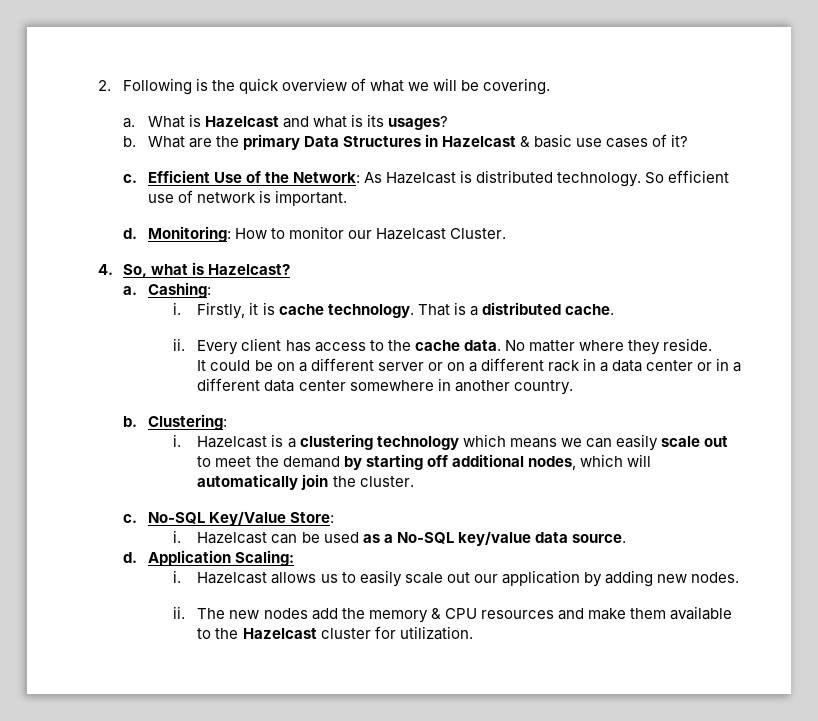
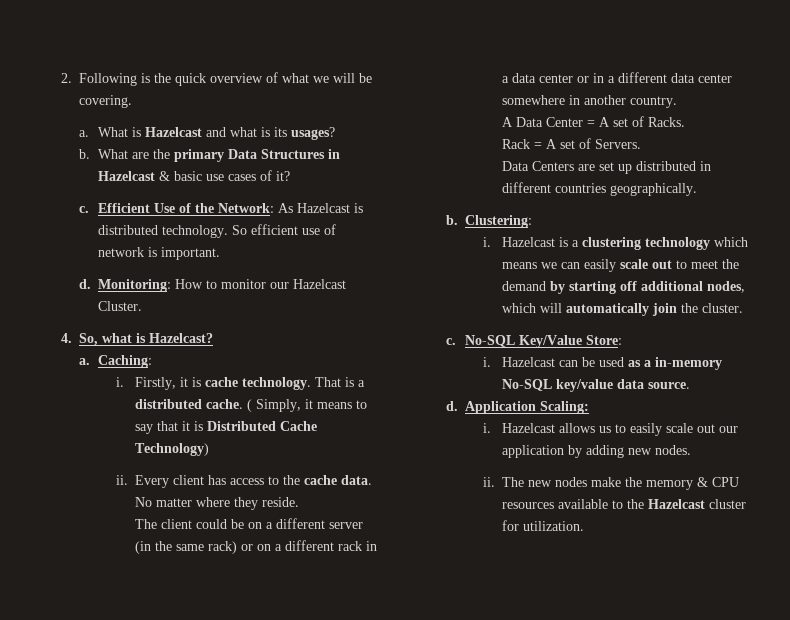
[147,282,211,298] Cashing: -> [97,355,152,368] Caching:
(614, 309) none -> [246,399,367,412] [134,421,317,434] [134,443,209,456] ( Simply, it means to say that it is Distributed Cache Technology)
[197,360,207,371] It -> [134,519,192,529] The client
(424, 366) none -> [134,541,237,554] (in the same rack)
(573, 387) none -> [501,116,685,127] [501,138,641,149] [501,161,711,174] [501,182,697,196] // A Data Center = A set of Racks. // Rack = A set of Servers. // Data Centers are set up distributed in different countries geographically.
(393, 538) none -> [654,357,722,370] in-memory
[311,608,338,620] add -> [591,477,622,487] make
[557,608,666,620] and make them -> (555, 505) none

